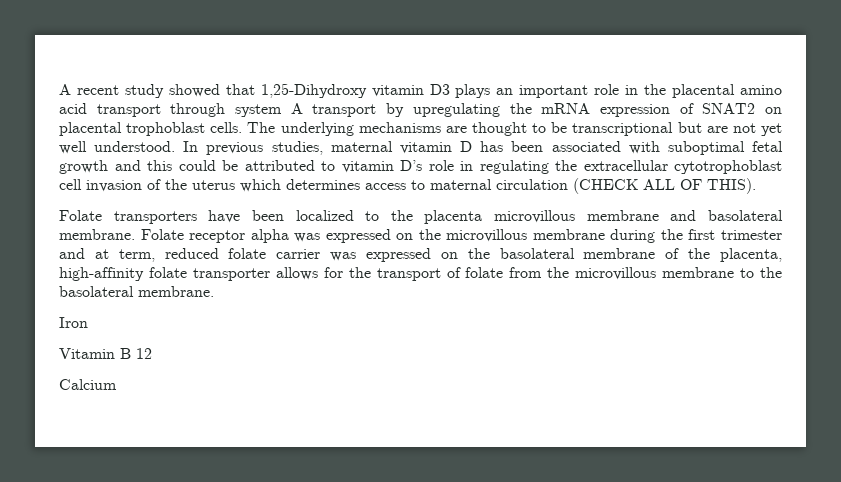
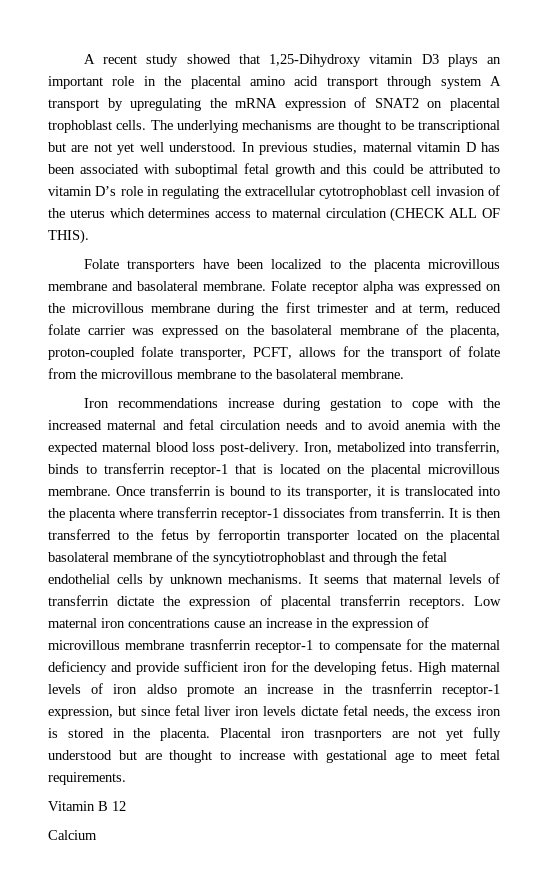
[59,267,270,281] high-affinity folate transporter -> [48,346,292,360] proton-coupled folate transporter, PCFT,
(88, 322) none -> [117,398,500,411] [48,419,500,430] [48,441,500,455] [48,463,501,477] [48,485,500,499] [48,507,501,521] [48,529,500,543] [48,551,447,565] [48,573,500,587] [48,595,501,609] [48,617,429,631] [48,639,500,653] [48,661,500,675] [48,683,500,697] [48,705,501,719] [48,727,501,741] [48,749,500,763] [48,772,126,785] recommendations increase during gestation to cope with the increased maternal and fetal circulation needs and to avoid anemia with the expected maternal blood loss post-delivery. Iron, metabolized into transferrin, binds to transferrin receptor-1 that is located on the placental microvillous membrane. Once transferrin is bound to its transporter, it is translocated into the placenta where transferrin receptor-1 dissociates from transferrin. It is then transferred to the fetus by ferroportin transporter located on the placental basolateral membrane of the syncytiotrophoblast and through the fetal endothelial cells by unknown mechanisms. It seems that maternal levels of transferrin dictate the expression of placental transferrin receptors. Low maternal iron concentrations cause an increase in the expression of microvillous membrane trasnferrin receptor-1 to compensate for the maternal deficiency and provide sufficient iron for the developing fetus. High maternal levels of iron aldso promote an increase in the trasnferrin receptor-1 expression, but since fetal liver iron levels dictate fetal needs, the excess iron is stored in the placenta. Placental iron trasnporters are not yet fully understood but are thought to increase with gestational age to meet fetal requirements.

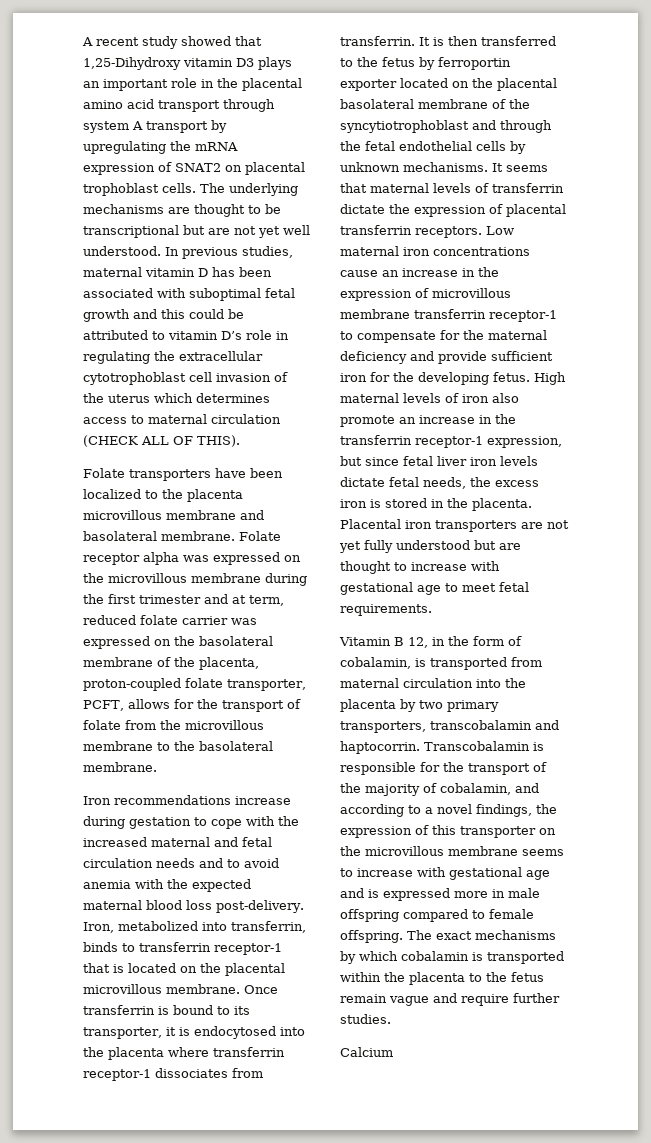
[404,486,474,496] translocated -> [193,1026,276,1039] endocytosed
[287,531,349,543] transporter -> [340,79,397,91] exporter
[189,639,251,650] trasnferrin -> [414,309,486,319] transferrin
[146,684,177,694] aldso -> [492,393,519,403] also
[371,683,433,694] trasnferrin -> [340,435,412,445] transferrin
[313,729,382,741] trasnporters -> [435,520,517,532] transporters
[112,801,126,811] 12 -> [408,636,522,648] [340,657,542,670] [340,678,526,688] [340,699,499,712] [340,720,559,733] [340,741,544,754] [340,762,547,775] [340,783,539,796] [340,804,557,817] [340,825,556,838] [340,846,564,856] [340,867,550,880] [340,888,540,901] [340,909,534,922] [340,930,556,943] [340,951,564,964] [340,972,544,985] [340,993,560,1006] [340,1014,391,1024] 12, in the form of cobalamin, is transported from maternal circulation into the placenta by two primary transporters, transcobalamin and haptocorrin. Transcobalamin is responsible for the transport of the majority of cobalamin, and according to a novel findings, the expression of this transporter on the microvillous membrane seems to increase with gestational age and is expressed more in male offspring compared to female offspring. The exact mechanisms by which cobalamin is transported within the placenta to the fetus remain vague and require further studies.

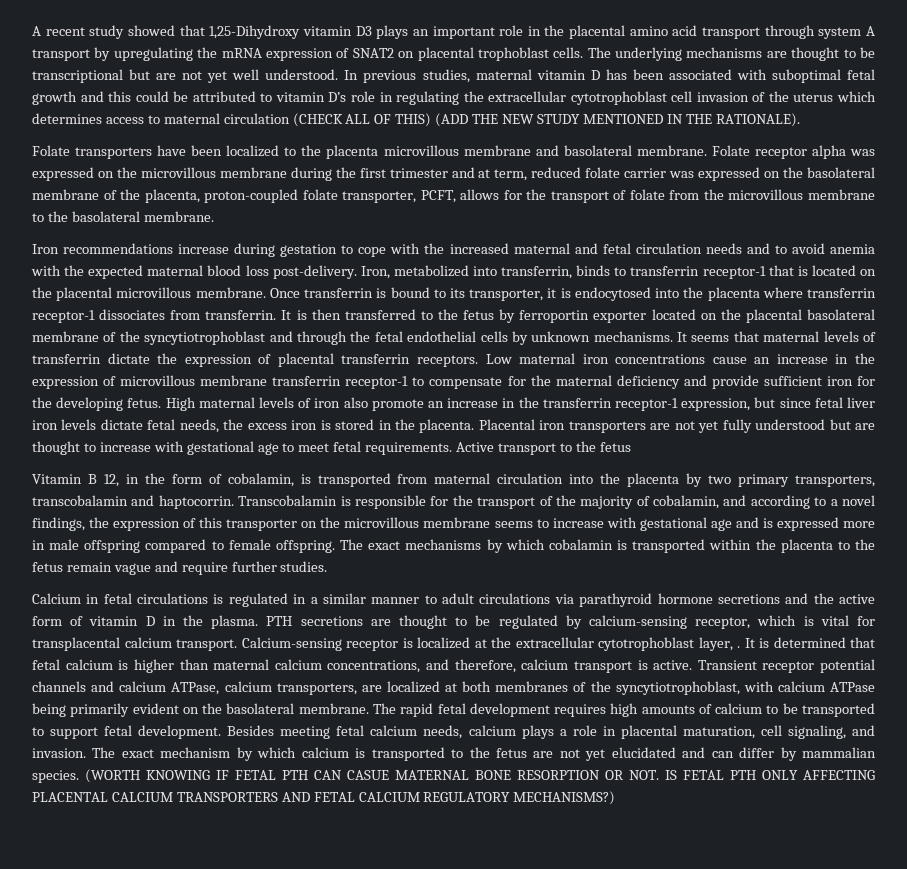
[197,435,240,447] THIS). -> [395,113,800,127] THIS) (ADD THE NEW STUDY MENTIONED IN THE RATIONALE).
(432, 610) none -> [456,441,631,455] Active transport to the fetus
(393, 1052) none -> [86,593,875,607] [32,615,876,629] [32,637,875,651] [32,659,875,673] [32,681,875,695] [32,703,876,717] [32,725,875,739] [32,747,877,761] [32,769,875,783] [32,791,616,805] in fetal circulations is regulated in a similar manner to adult circulations via parathyroid hormone secretions and the active form of vitamin D in the plasma. PTH secretions are thought to be regulated by calcium-sensing receptor, which is vital for transplacental calcium transport. Calcium-sensing receptor is localized at the extracellular cytotrophoblast layer, . It is determined that fetal calcium is higher than maternal calcium concentrations, and therefore, calcium transport is active. Transient receptor potential channels and calcium ATPase, calcium transporters, are localized at both membranes of the syncytiotrophoblast, with calcium ATPase being primarily evident on the basolateral membrane. The rapid fetal development requires high amounts of calcium to be transported to support fetal development. Besides meeting fetal calcium needs, calcium plays a role in placental maturation, cell signaling, and invasion. The exact mechanism by which calcium is transported to the fetus are not yet elucidated and can differ by mammalian species. (WORTH KNOWING IF FETAL PTH CAN CASUE MATERNAL BONE RESORPTION OR NOT. IS FETAL PTH ONLY AFFECTING PLACENTAL CALCIUM TRANSPORTERS AND FETAL CALCIUM REGULATORY MECHANISMS?)

